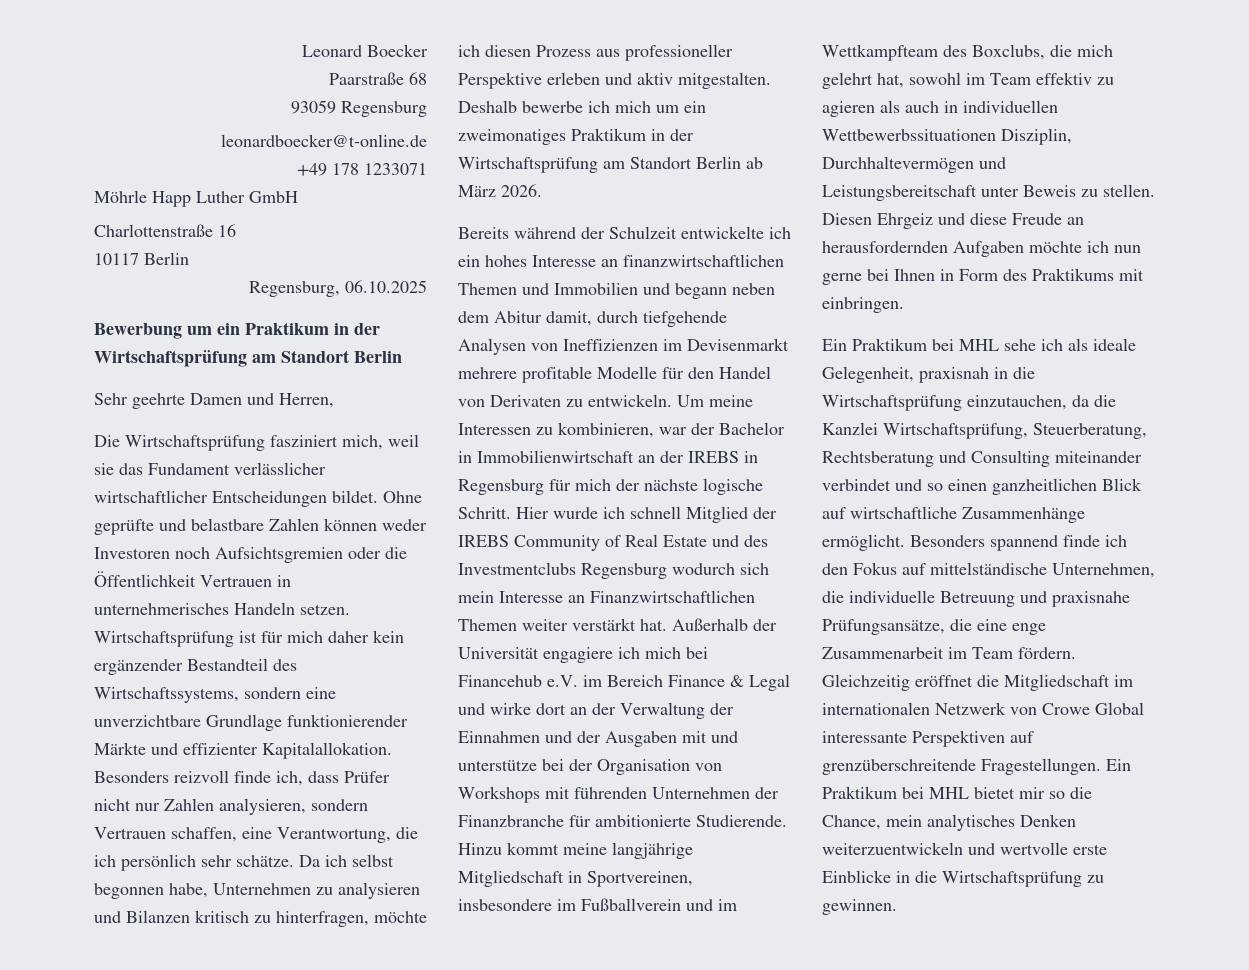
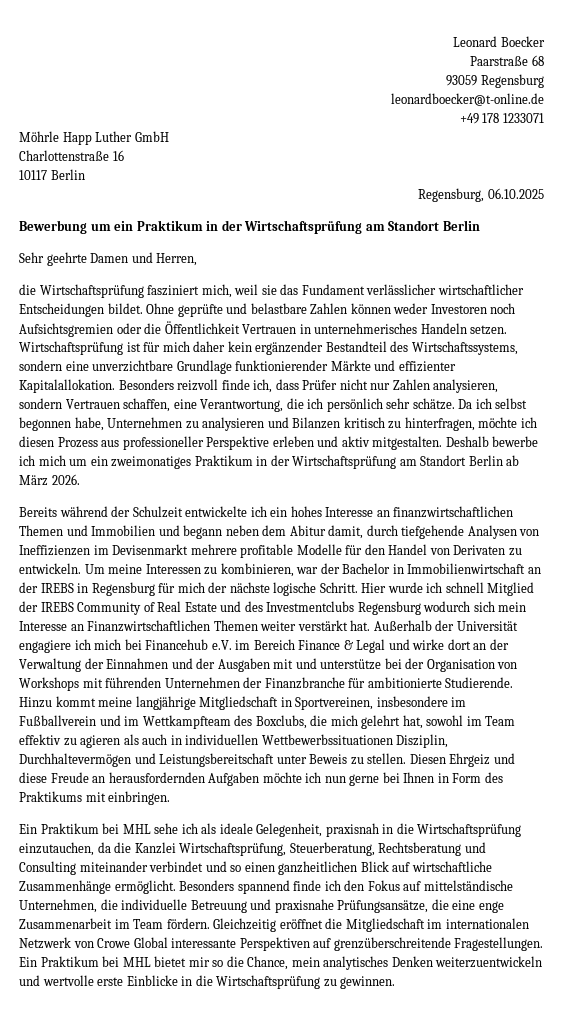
[94,435,120,447] Die -> [19,284,36,295] die

